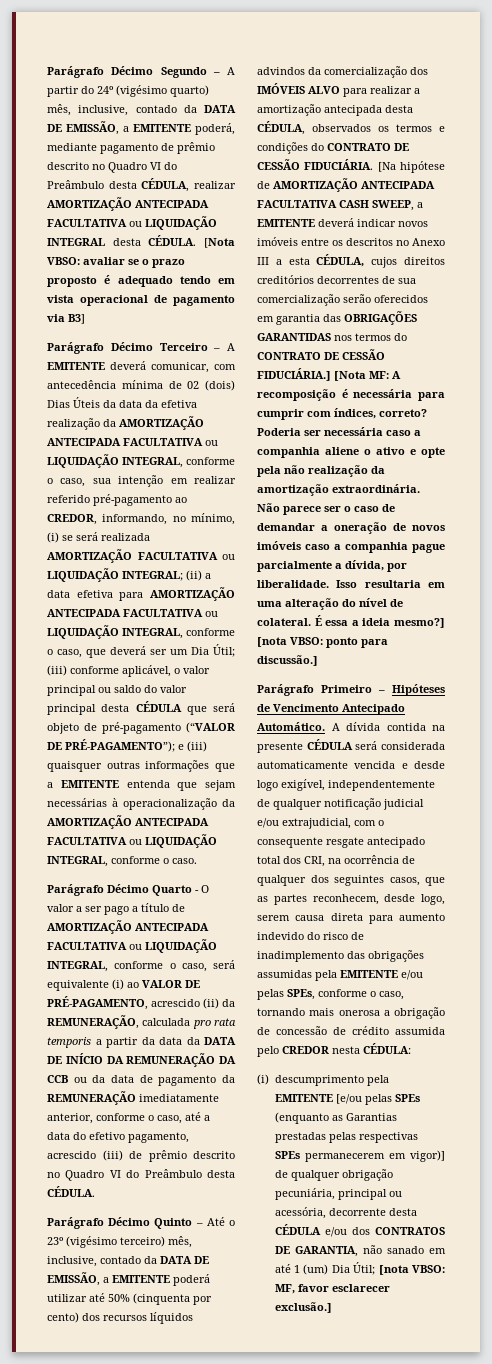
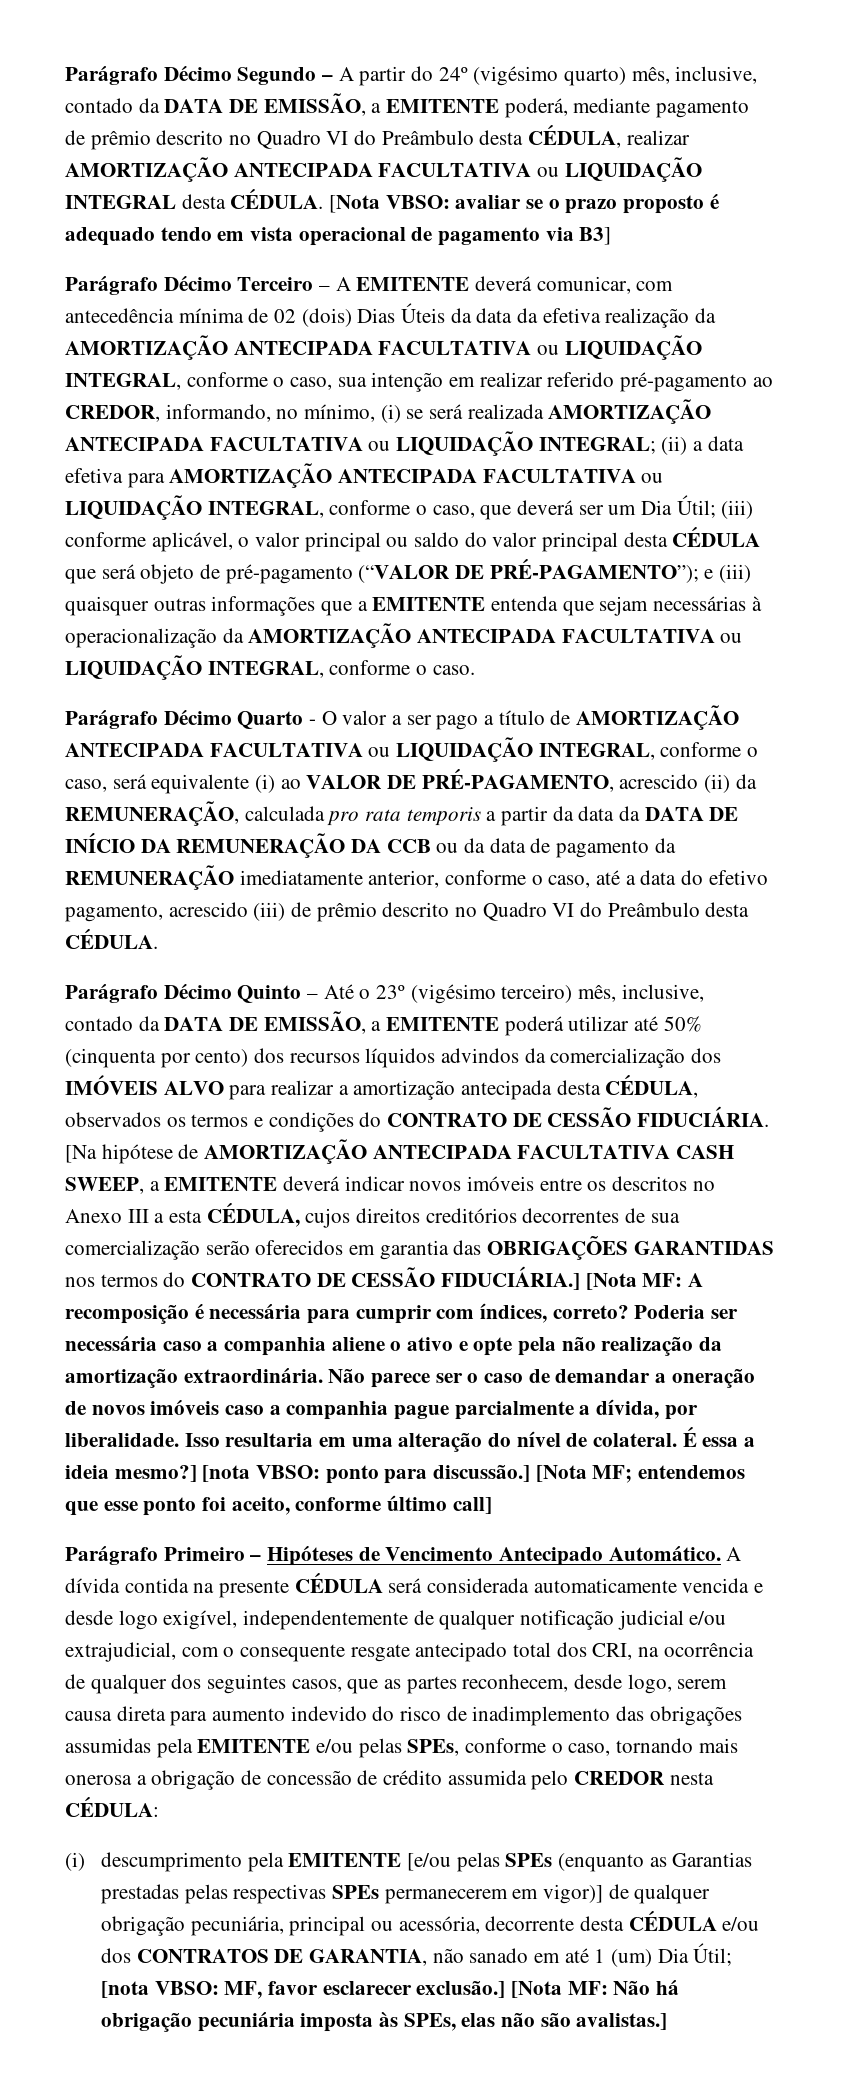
(132, 556) none -> [65,437,204,451] ANTECIPADA
(318, 660) none -> [535,1465,746,1483] [65,1495,492,1516] [Nota MF; entendemos que esse ponto foi aceito, conforme último call]
(332, 1307) none -> [510,1979,679,1998] [100,2011,668,2032] [Nota MF: Não há obrigação pecuniária imposta às SPEs, elas não são avalistas.]

